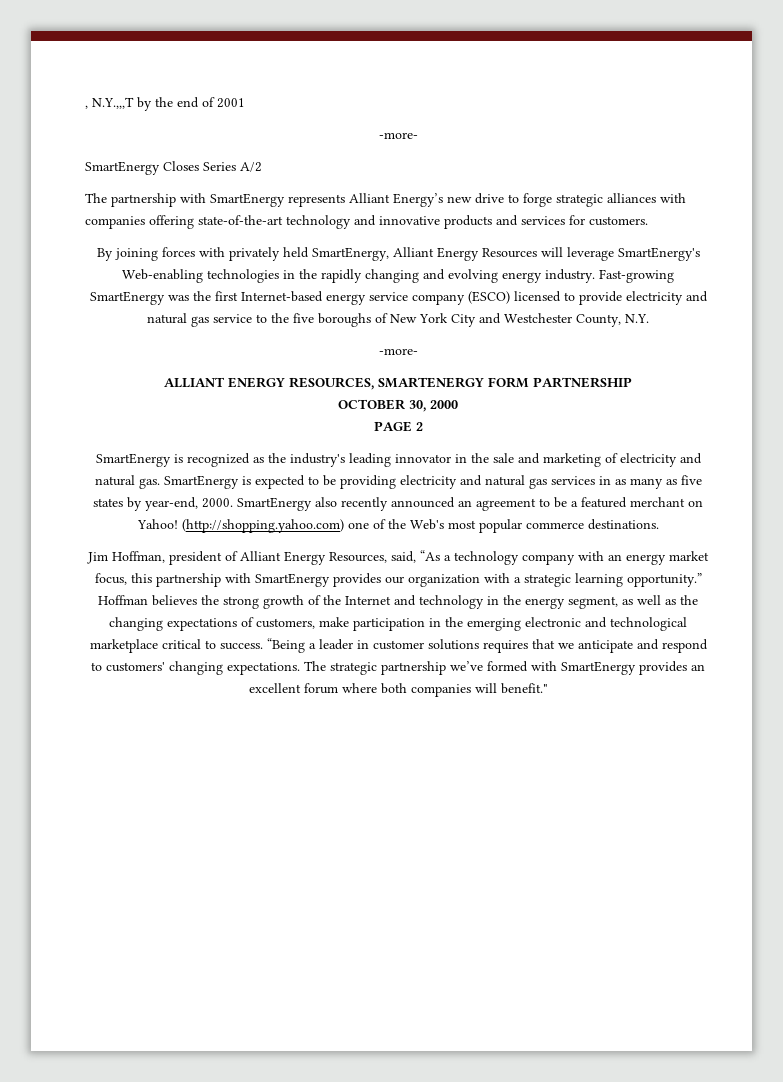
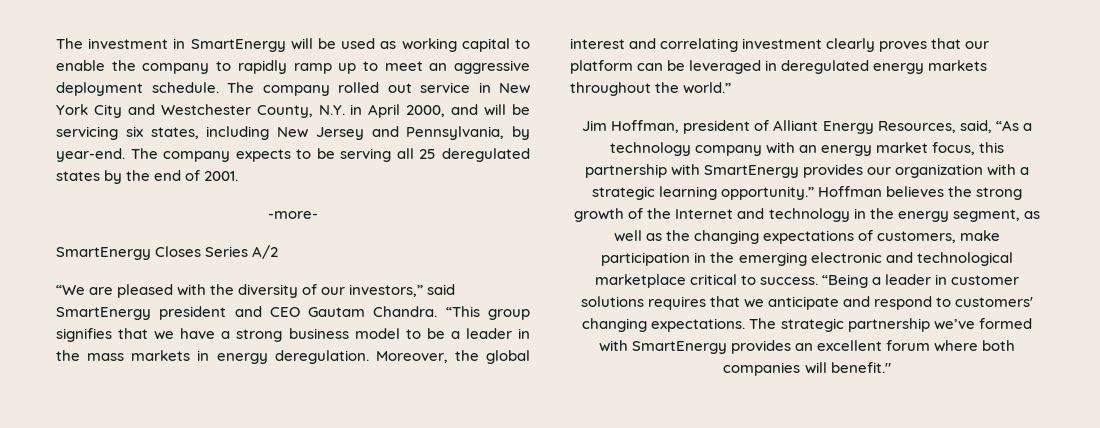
[85,97,134,109] , N.Y.,,,T -> [56,38,530,52] [56,60,530,74] [56,82,530,96] [56,104,531,118] [56,126,530,140] [56,148,530,162] [56,171,100,181] The investment in SmartEnergy will be used as working capital to enable the company to rapidly ramp up to meet an aggressive deployment schedule. The company rolled out service in New York City and Westchester County, N.Y. in April 2000, and will be servicing six states, including New Jersey and Pennsylvania, by year-end. The company expects to be serving all 25 deregulated states
[217,98,245,108] 2001 -> [204,171,239,181] 2001.
[85,193,686,207] [85,215,648,229] [96,247,700,261] [122,269,674,283] [89,291,708,305] [147,313,649,327] [378,348,418,355] [164,377,632,390] [338,399,458,412] [373,421,423,432] [95,453,702,467] [94,475,702,489] [93,497,703,511] [136,519,659,533] The partnership with SmartEnergy represents Alliant Energy’s new drive to forge strategic alliances with companies offering state-of-the-art technology and innovative products and services for customers. // By joining forces with privately held SmartEnergy, Alliant Energy Resources will leverage SmartEnergy's Web-enabling technologies in the rapidly changing and evolving energy industry. Fast-growing SmartEnergy was the first Internet-based energy service company (ESCO) licensed to provide electricity and natural gas service to the five boroughs of New York City and Westchester County, N.Y. // -more- // ALLIANT ENERGY RESOURCES, SMARTENERGY FORM PARTNERSHIP // OCTOBER 30, 2000 // PAGE 2 // SmartEnergy is recognized as the industry's leading innovator in the sale and marketing of electricity and natural gas. SmartEnergy is expected to be providing electricity and natural gas services in as many as five states by year-end, 2000. SmartEnergy also recently announced an agreement to be a featured merchant on Yahoo! (http://shopping.yahoo.com) one of the Web's most popular commerce destinations. -> [56,284,456,298] [56,306,530,320] [56,328,530,342] [56,350,530,364] [570,38,990,52] [570,60,988,74] [570,82,732,96] “We are pleased with the diversity of our investors,” said SmartEnergy president and CEO Gautam Chandra. “This group signifies that we have a strong business model to be a leader in the mass markets in energy deregulation. Moreover, the global interest and correlating investment clearly proves that our platform can be leveraged in deregulated energy markets throughout the world.”

